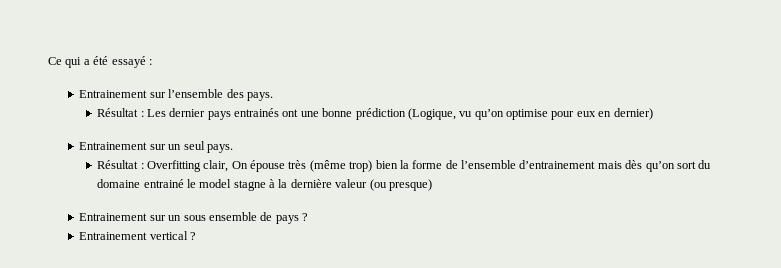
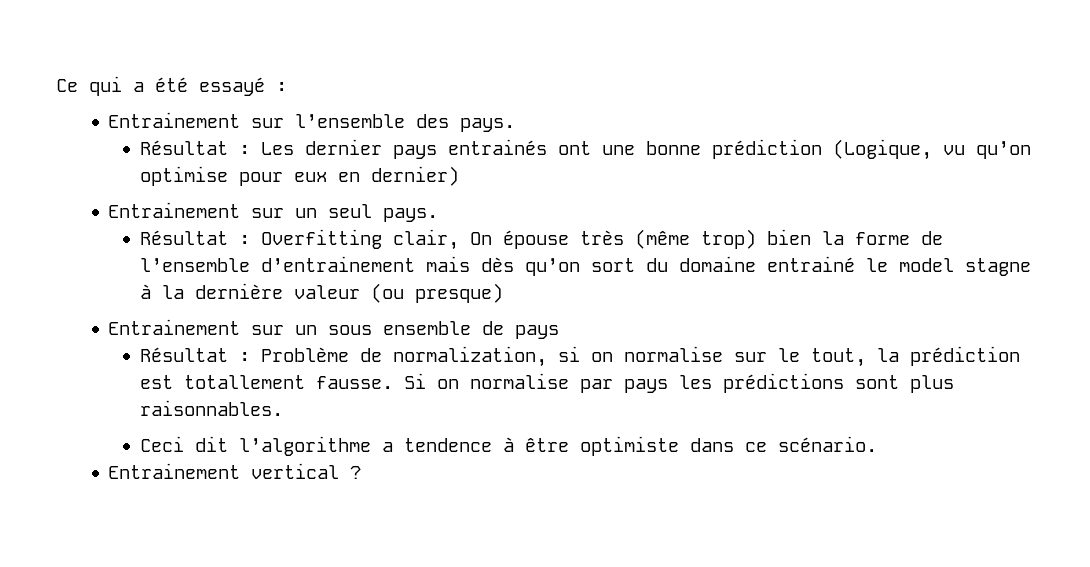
[302,213,309,221] ? -> [140,346,1021,367] [140,373,955,393] [140,400,284,416] [140,436,878,456] // Résultat : Problème de normalization, si on normalise sur le tout, la prédiction est totallement fausse. Si on normalise par pays les prédictions sont plus raisonnables. // Ceci dit l’algorithme a tendence à être optimiste dans ce scénario.

